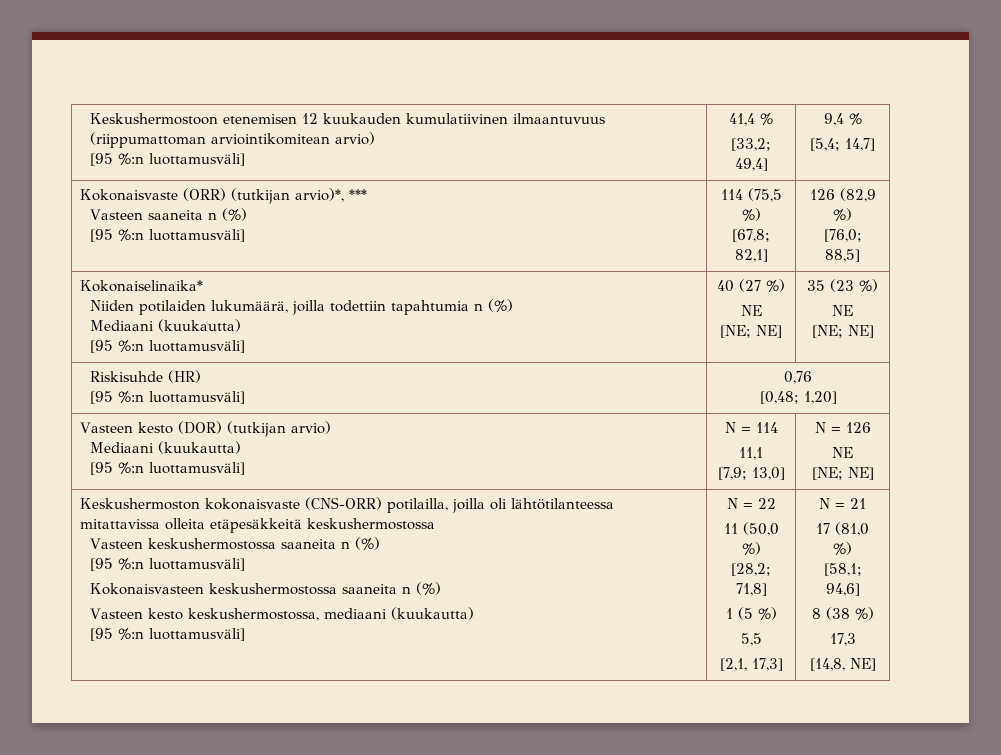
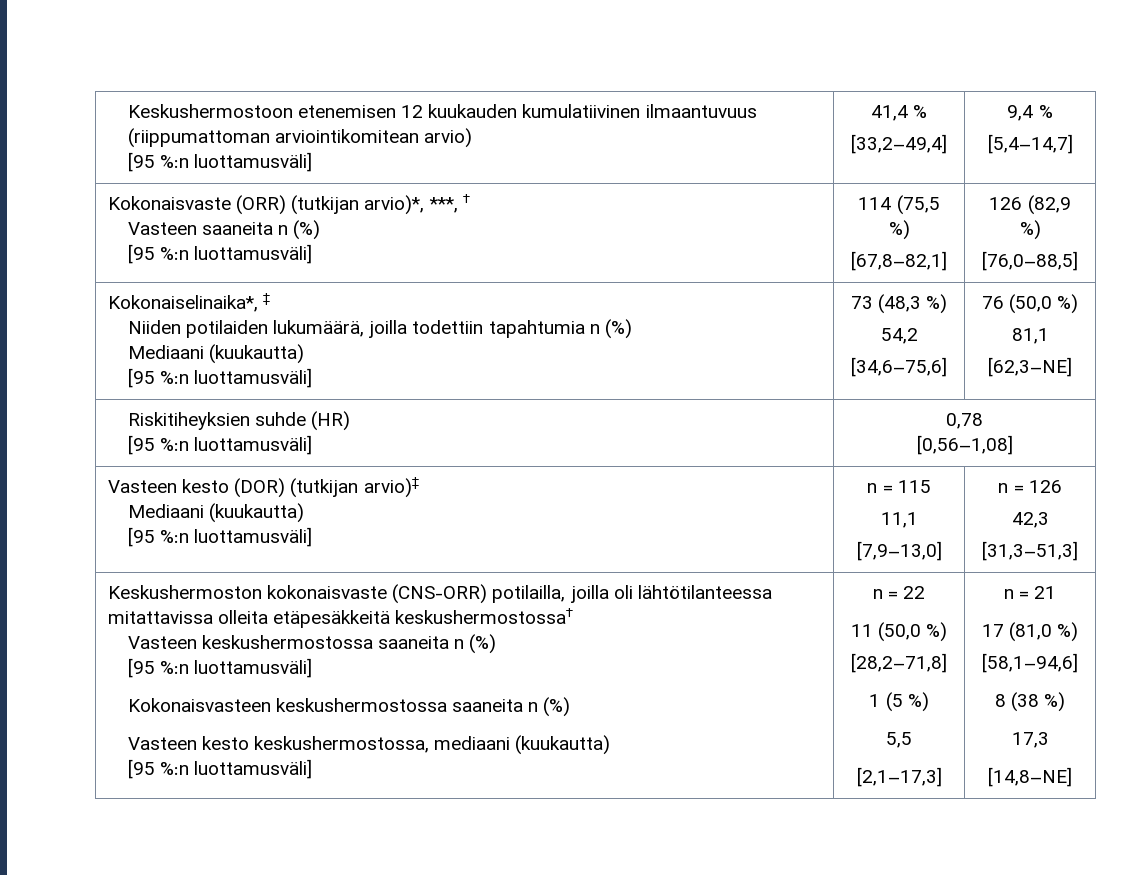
[731,138,771,151] [734,158,768,171] [33,2; 49,4] -> [851,134,947,154] [33,2–49,4]
[810,138,875,151] [5,4; 14,7] -> [987,134,1073,154] [5,4–14,7]
[349,189,368,200] *** -> [428,194,470,213] ***, †
[732,229,770,242] [734,249,768,262] [67,8; 82,1] -> [851,251,947,271] [67,8–82,1]
[823,229,862,242] [825,249,860,262] [80,280,204,292] [76,0; 88,5] // Kokonaiselinaika* -> [982,251,1078,271] [108,293,271,312] [76,0–88,5] // Kokonaiselinaika*, ‡
[717,279,785,292] [740,305,762,316] [720,325,782,338] [807,279,878,292] [832,305,853,316] [811,325,874,338] [90,371,164,382] 40 (27 %) // NE // [NE; NE] | 35 (23 %) // NE // [NE; NE] // Riskisuhde -> [850,294,948,314] [880,328,918,344] [851,357,947,377] [981,294,1079,314] [1011,328,1049,344] [988,357,1072,377] [127,412,306,430] 73 (48,3 %) // 54,2 // [34,6–75,6] | 76 (50,0 %) // 81,1 // [62,3–NE] // Riskitiheyksien suhde
[784,371,812,384] [759,391,837,404] 0,76 // [0,48; 1,20] -> [946,413,983,429] [916,435,1013,455] 0,78 // [0,56–1,08]
[291,421,332,434] [90,441,242,454] [90,462,246,475] [724,422,778,433] [739,447,763,460] [717,467,785,480] [814,422,826,433] arvio) // Mediaani (kuukautta) // [95 %:n luottamusväli] | N = 114 // 11,1 // [7,9; 13,0] | N -> [363,477,419,498] [127,503,304,523] [127,527,313,547] [867,480,931,493] [880,512,918,528] [856,541,942,561] [998,483,1009,493] arvio)‡ // Mediaani (kuukautta) // [95 %:n luottamusväli] | n = 115 // 11,1 // [7,9–13,0] | n
[832,447,853,458] [811,467,874,480] NE // [NE; NE] -> [1011,512,1049,528] [982,541,1078,561] 42,3 // [31,3–51,3]
[307,518,436,530] keskushermostossa -> [395,608,574,624] keskushermostossa†
[726,498,738,509] N -> [872,589,883,599] n
[731,563,771,576] [735,583,767,596] [28,2; 71,8] -> [851,653,947,673] [28,2–71,8]
[719,658,783,671] [819,498,830,509] [2,1, 17,3] | N -> [856,767,942,787] [1003,589,1014,599] [2,1–17,3] | n
[823,563,862,576] [825,583,860,596] [58,1; 94,6] -> [982,653,1078,673] [58,1–94,6]
[809,658,876,671] [14,8, NE] -> [988,767,1072,787] [14,8–NE]

